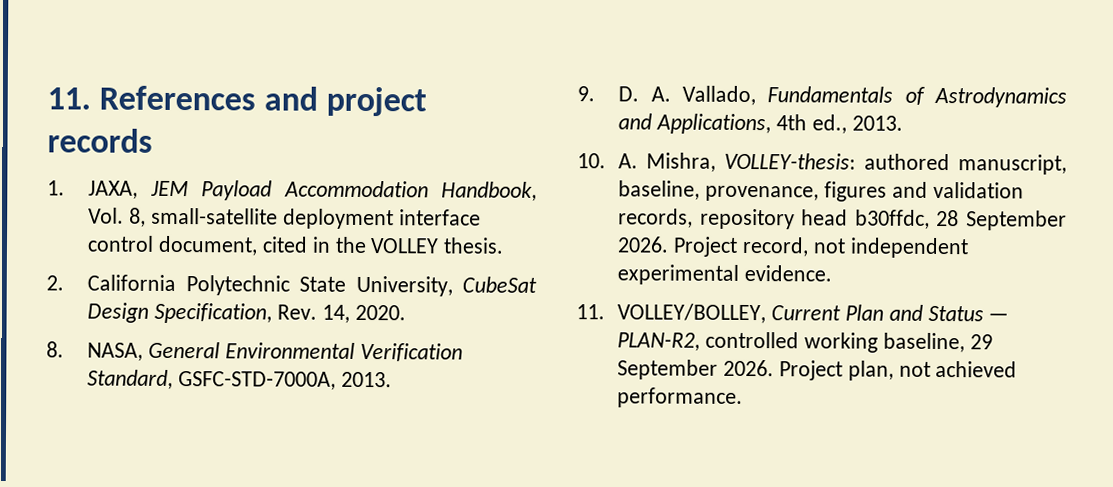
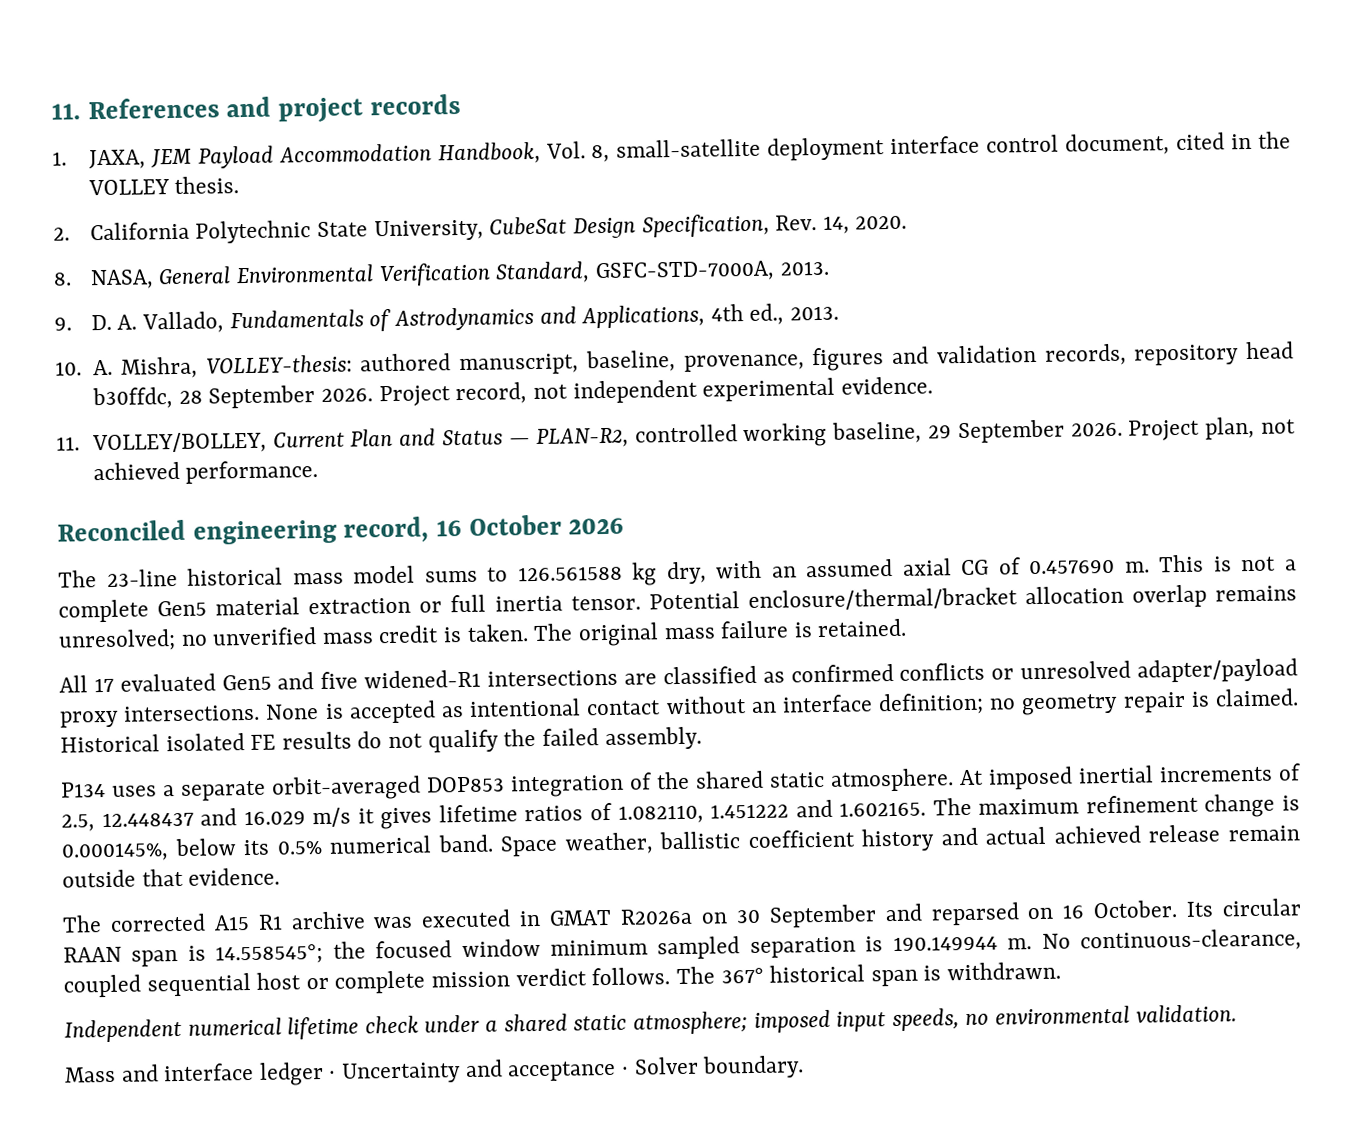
(744, 397) none -> [57,514,625,545] [58,554,1298,588] [58,584,1297,623] [58,618,908,652] [59,658,1298,693] [60,688,1299,728] [60,726,702,753] [60,763,1301,801] [61,793,1301,832] [61,824,1300,862] [62,867,281,888] [62,898,1302,933] [63,928,1303,967] [63,961,1061,998] [64,1004,1237,1043] [64,1055,805,1086] // Reconciled engineering record, 16 October 2026 // The 23-line historical mass model sums to 126.561588 kg dry, with an assumed axial CG of 0.457690 m. This is not a complete Gen5 material extraction or full inertia tensor. Potential enclosure/thermal/bracket allocation overlap remains unresolved; no unverified mass credit is taken. The original mass failure is retained. // All 17 evaluated Gen5 and five widened-R1 intersections are classified as confirmed conflicts or unresolved adapter/payload proxy intersections. None is accepted as intentional contact without an interface definition; no geometry repair is claimed. Historical isolated FE results do not qualify the failed assembly. // P134 uses a separate orbit-averaged DOP853 integration of the shared static atmosphere. At imposed inertial increments of 2.5, 12.448437 and 16.029 m/s it gives lifetime ratios of 1.082110, 1.451222 and 1.602165. The maximum refinement change is 0.000145%, below its 0.5% numerical band. Space weather, ballistic coefficient history and actual achieved release remain outside that evidence. // The corrected A15 R1 archive was executed in GMAT R2026a on 30 September and reparsed on 16 October. Its circular RAAN span is 14.558545°; the focused window minimum sampled separation is 190.149944 m. No continuous-clearance, coupled sequential host or complete mission verdict follows. The 367° historical span is withdrawn. // Independent numerical lifetime check under a shared static atmosphere; imposed input speeds, no environmental validation. // Mass and interface ledger · Uncertainty and acceptance · Solver boundary.

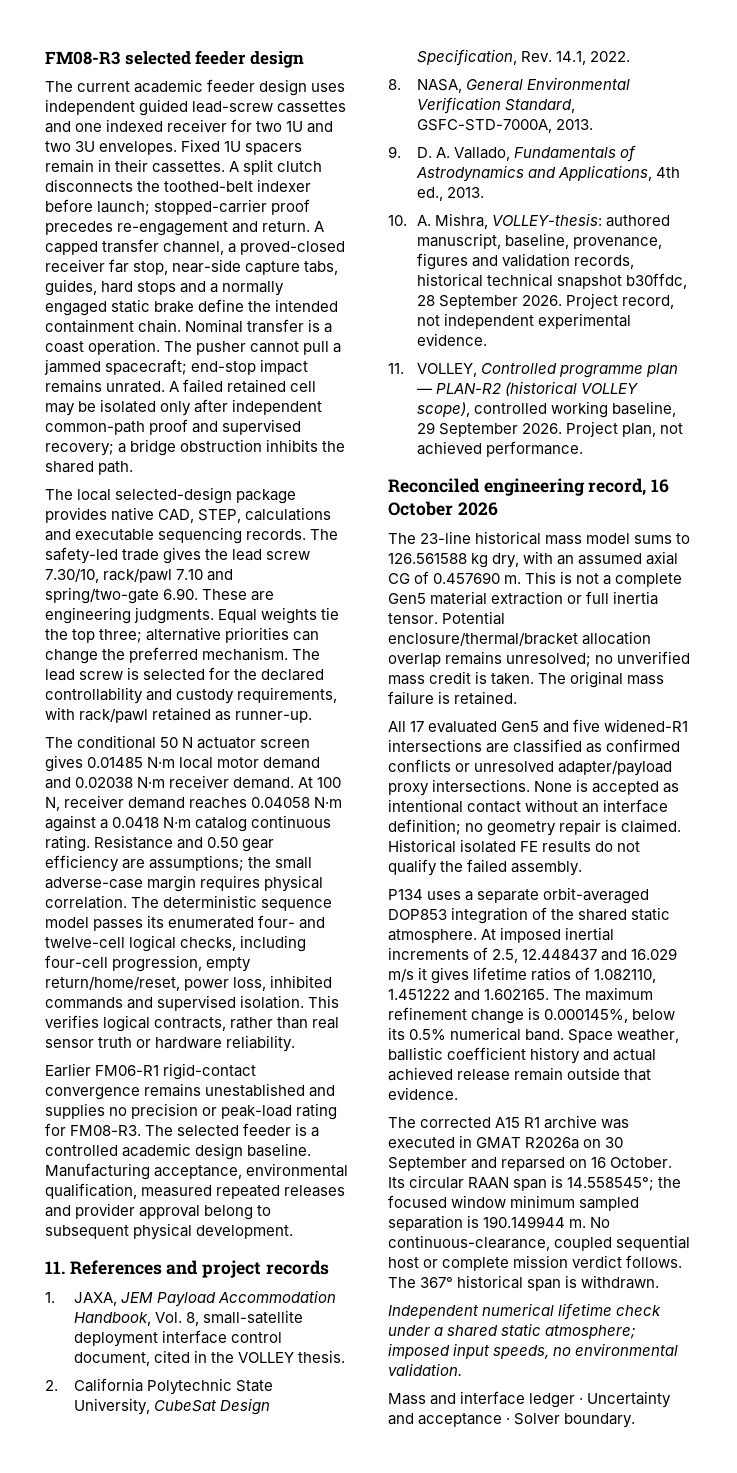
(51, 111) none -> [45,50,304,68] [45,79,346,96] [45,99,347,116] [45,119,334,133] [45,139,303,155] [45,159,323,175] [45,179,312,192] [45,199,311,215] [45,221,325,236] [45,239,346,255] [45,259,339,275] [45,279,285,296] [45,299,339,316] [45,319,333,333] [45,339,342,355] [44,359,309,375] [45,379,317,393] [45,399,323,416] [45,419,302,435] [45,439,346,456] [45,461,134,475] [45,487,297,504] [45,507,332,523] [45,527,339,544] [45,547,311,564] [45,568,234,583] [45,587,275,604] [45,607,340,624] [45,627,320,643] [45,647,321,664] [45,667,325,681] [45,687,338,704] [45,707,313,723] [45,735,311,749] [45,755,321,772] [45,775,342,789] [45,795,343,811] [45,815,332,832] [45,835,275,852] [45,855,313,872] [45,875,324,892] [45,895,333,911] [45,915,326,931] [45,935,307,952] [45,955,252,972] [45,975,333,991] [45,995,340,1011] [45,1015,340,1032] [45,1035,296,1052] [45,1063,257,1080] [45,1083,336,1100] [45,1103,338,1120] [45,1123,320,1137] [45,1143,312,1160] [45,1163,349,1180] [45,1183,346,1199] [45,1203,272,1220] [45,1223,294,1240] FM08-R3 selected feeder design // The current academic feeder design uses independent guided lead-screw cassettes and one indexed receiver for two 1U and two 3U envelopes. Fixed 1U spacers remain in their cassettes. A split clutch disconnects the toothed-belt indexer before launch; stopped-carrier proof precedes re-engagement and return. A capped transfer channel, a proved-closed receiver far stop, near-side capture tabs, guides, hard stops and a normally engaged static brake define the intended containment chain. Nominal transfer is a coast operation. The pusher cannot pull a jammed spacecraft; end-stop impact remains unrated. A failed retained cell may be isolated only after independent common-path proof and supervised recovery; a bridge obstruction inhibits the shared path. // The local selected-design package provides native CAD, STEP, calculations and executable sequencing records. The safety-led trade gives the lead screw 7.30/10, rack/pawl 7.10 and spring/two-gate 6.90. These are engineering judgments. Equal weights tie the top three; alternative priorities can change the preferred mechanism. The lead screw is selected for the declared controllability and custody requirements, with rack/pawl retained as runner-up. // The conditional 50 N actuator screen gives 0.01485 N·m local motor demand and 0.02038 N·m receiver demand. At 100 N, receiver demand reaches 0.04058 N·m against a 0.0418 N·m catalog continuous rating. Resistance and 0.50 gear efficiency are assumptions; the small adverse-case margin requires physical correlation. The deterministic sequence model passes its enumerated four- and twelve-cell logical checks, including four-cell progression, empty return/home/reset, power loss, inhibited commands and supervised isolation. This verifies logical contracts, rather than real sensor truth or hardware reliability. // Earlier FM06-R1 rigid-contact convergence remains unestablished and supplies no precision or peak-load rating for FM08-R3. The selected feeder is a controlled academic design baseline. Manufacturing acceptance, environmental qualification, measured repeated releases and provider approval belong to subsequent physical development. //
[822,215,908,234] 14, 2020. -> [555,51,631,65] 14.1, 2022.
[1134,341,1294,366] repository head -> [416,273,622,289] historical technical snapshot
[91,427,629,455] VOLLEY/BOLLEY, Current Plan and Status — PLAN-R2, -> [416,363,679,378] [416,381,639,396] [416,402,470,417] VOLLEY, Controlled programme plan — PLAN-R2 (historical VOLLEY scope),

